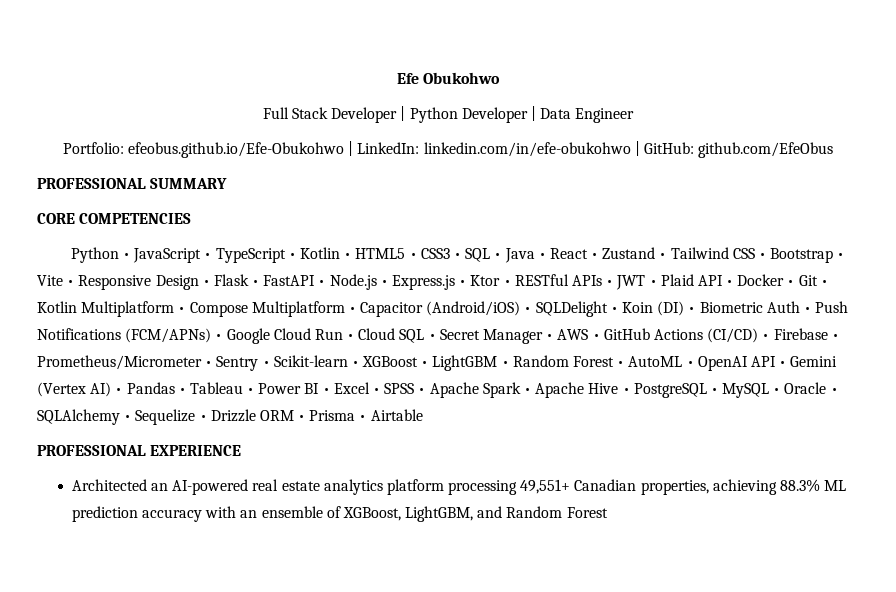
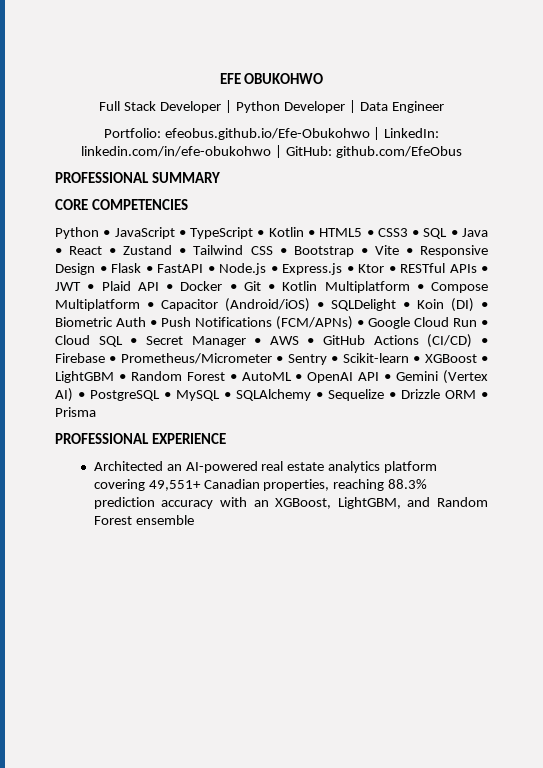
[396,72,501,84] Efe Obukohwo -> [219,73,324,84] EFE OBUKOHWO
[126,382,630,398] Pandas • Tableau • Power BI • Excel • SPSS • Apache Spark • Apache Hive • -> (85, 395) none
[784,382,838,394] Oracle • -> (231, 395) none
[359,409,423,421] • Airtable -> (96, 412) none
[448,480,518,495] processing -> [93,479,145,491] covering
[712,479,847,495] achieving 88.3% ML -> [333,479,428,491] reaching 88.3%
[261,506,341,518] ensemble of -> (269, 503) none
(608, 512) none -> [135,515,194,525] ensemble

